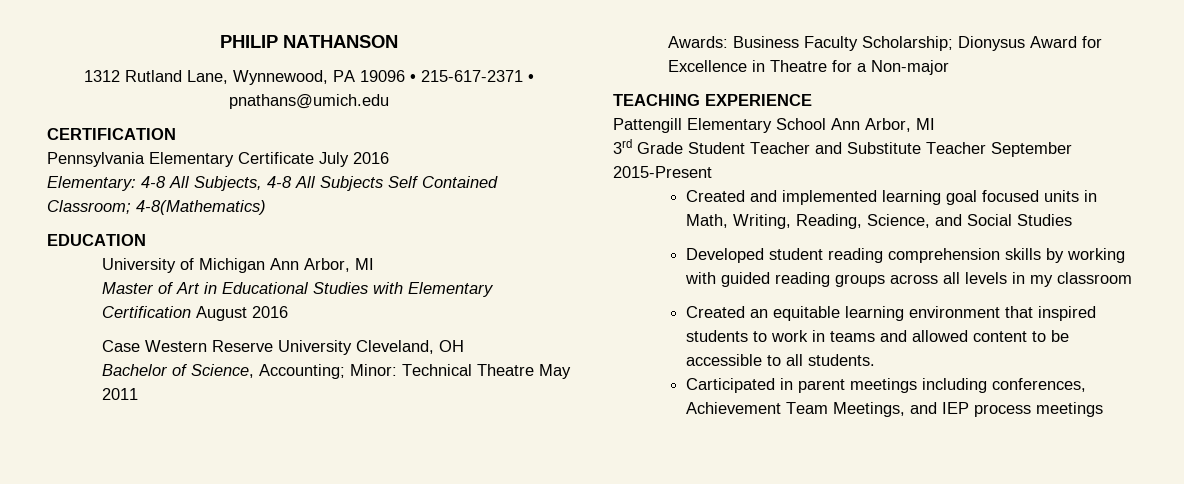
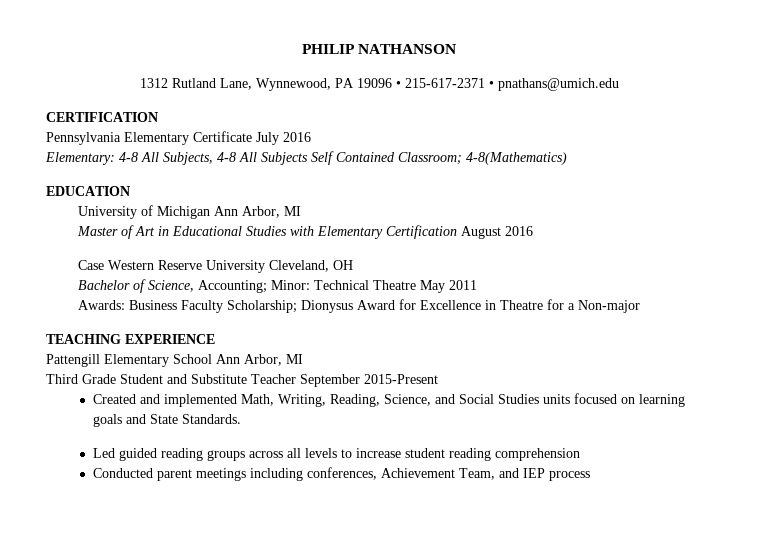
[613,139,632,154] 3rd -> [46,374,78,384] Third
[750,142,810,154] Teacher -> (163, 379) none
[882,190,1098,205] learning goal focused units in -> (238, 400) none
[686,248,1126,263] [685,272,717,284] // Developed student reading comprehension skills by working with -> [543,393,686,407] [93,414,242,427] [93,448,116,458] units focused on learning goals and State Standards. // Led
[1012,272,1133,287] [686,306,1097,321] [686,330,1070,342] [686,354,876,366] [686,378,794,393] in my classroom // Created an equitable learning environment that inspired students to work in teams and allowed content to be accessible to all students. // Carticipated in -> [341,448,581,461] [93,468,154,478] to increase student reading comprehension // Conducted
[786,402,906,417] Team Meetings, -> [459,468,496,480] Team,
[1036,402,1104,417] meetings -> (591, 476) none

